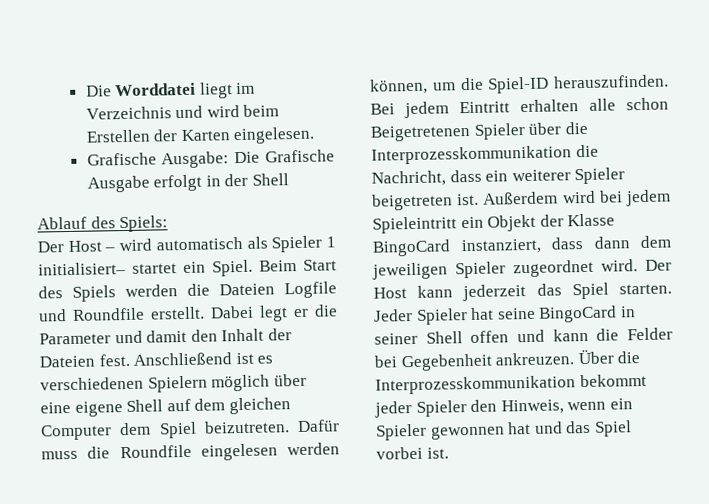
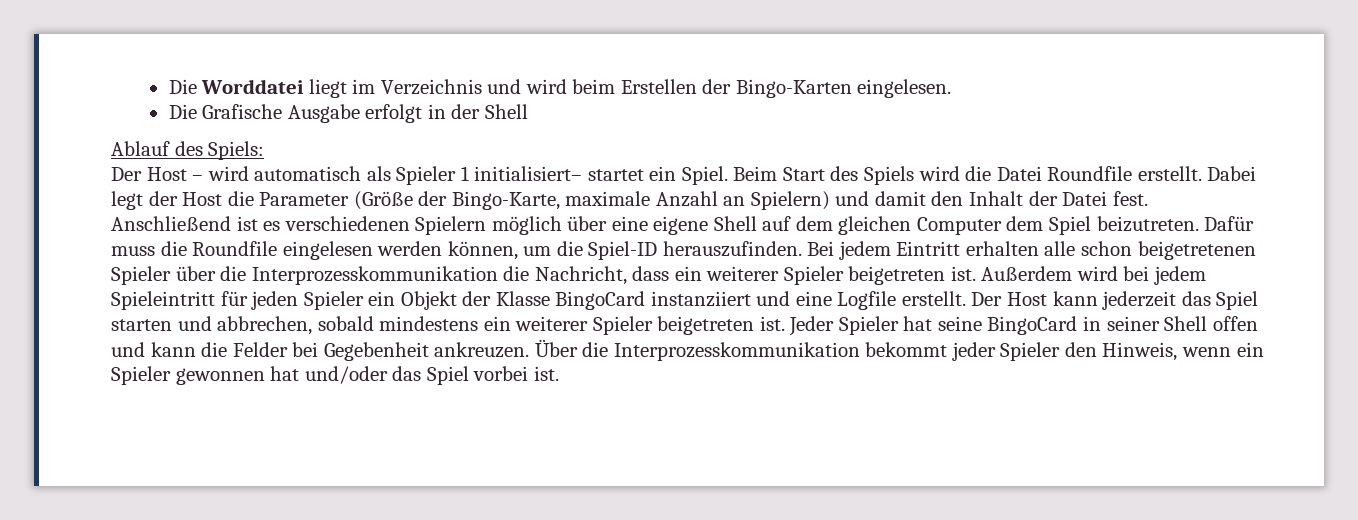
[180,129,231,142] Karten -> [735,79,852,98] Bingo-Karten
[86,151,230,169] Grafische Ausgabe: -> (952, 88) none
[125,281,337,299] [38,304,338,322] [39,332,111,345] werden die Dateien Logfile und Roundfile erstellt. Dabei legt er die Parameter -> [918,166,1257,181] [111,191,830,210] wird die Datei Roundfile erstellt. Dabei legt der Host die Parameter (Größe der Bingo-Karte, maximale Anzahl an Spielern)
[39,355,95,368] Dateien -> [1062,191,1108,206] Datei
[370,124,471,142] Beigetretenen -> [1137,241,1256,260] beigetretenen
(457, 225) none -> [220,291,364,310] für jeden Spieler
[460,235,671,255] [372,259,638,280] instanziert, dass dann dem jeweiligen Spieler zugeordnet wird. -> [650,291,966,310] instanziiert und eine Logfile erstellt.
[619,283,672,295] starten. -> [111,316,785,335] starten und abbrechen, sobald mindestens ein weiterer Spieler beigetreten ist.
[533,421,563,434] und -> [304,366,388,384] und/oder

